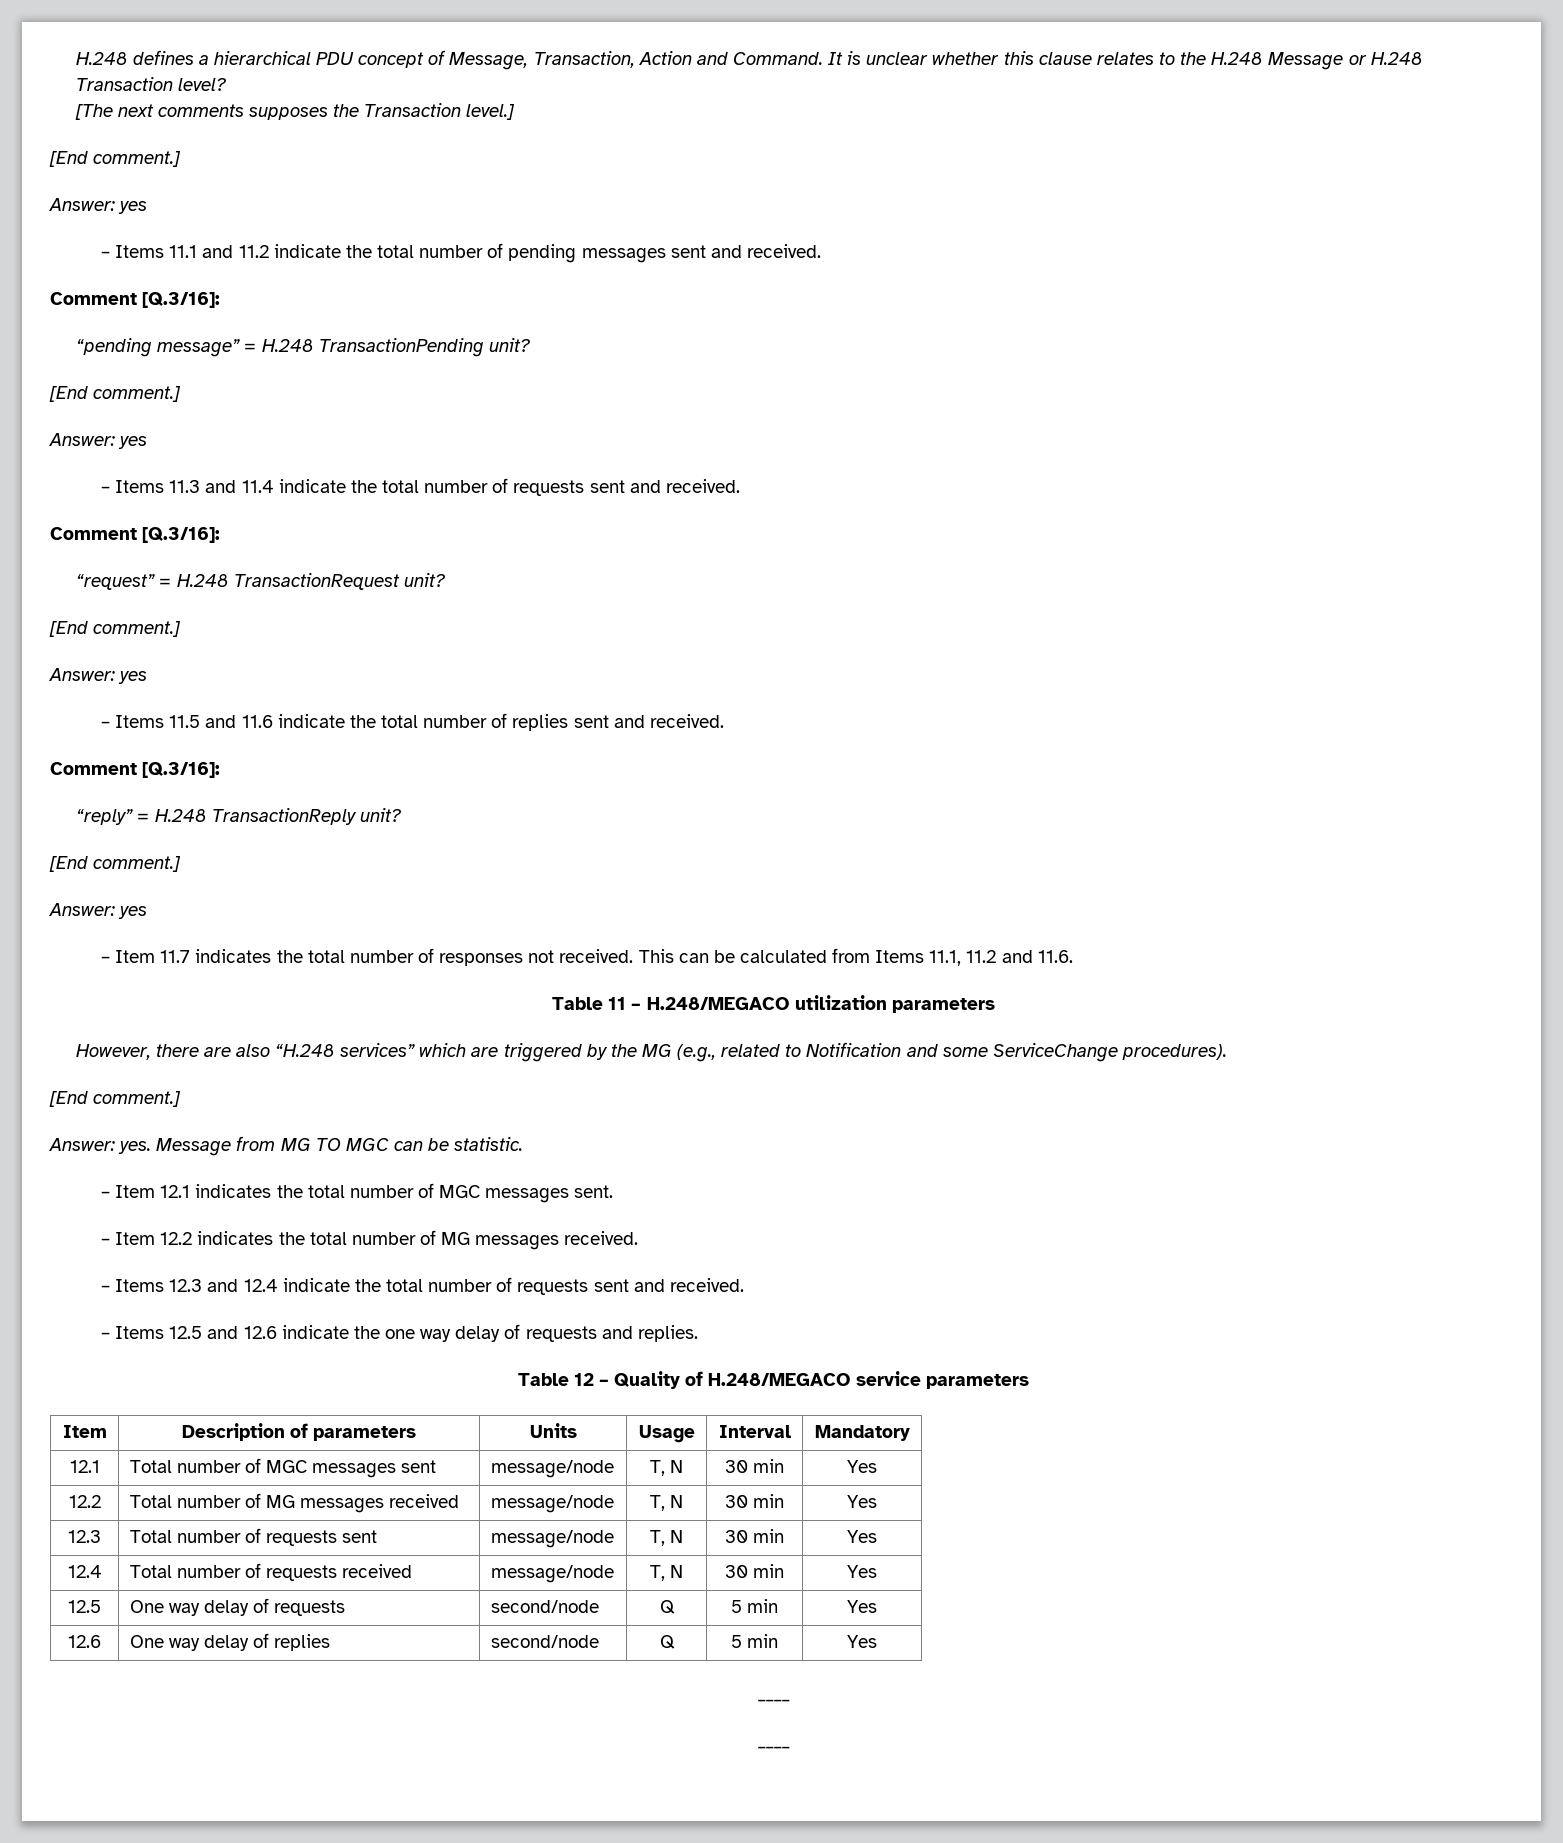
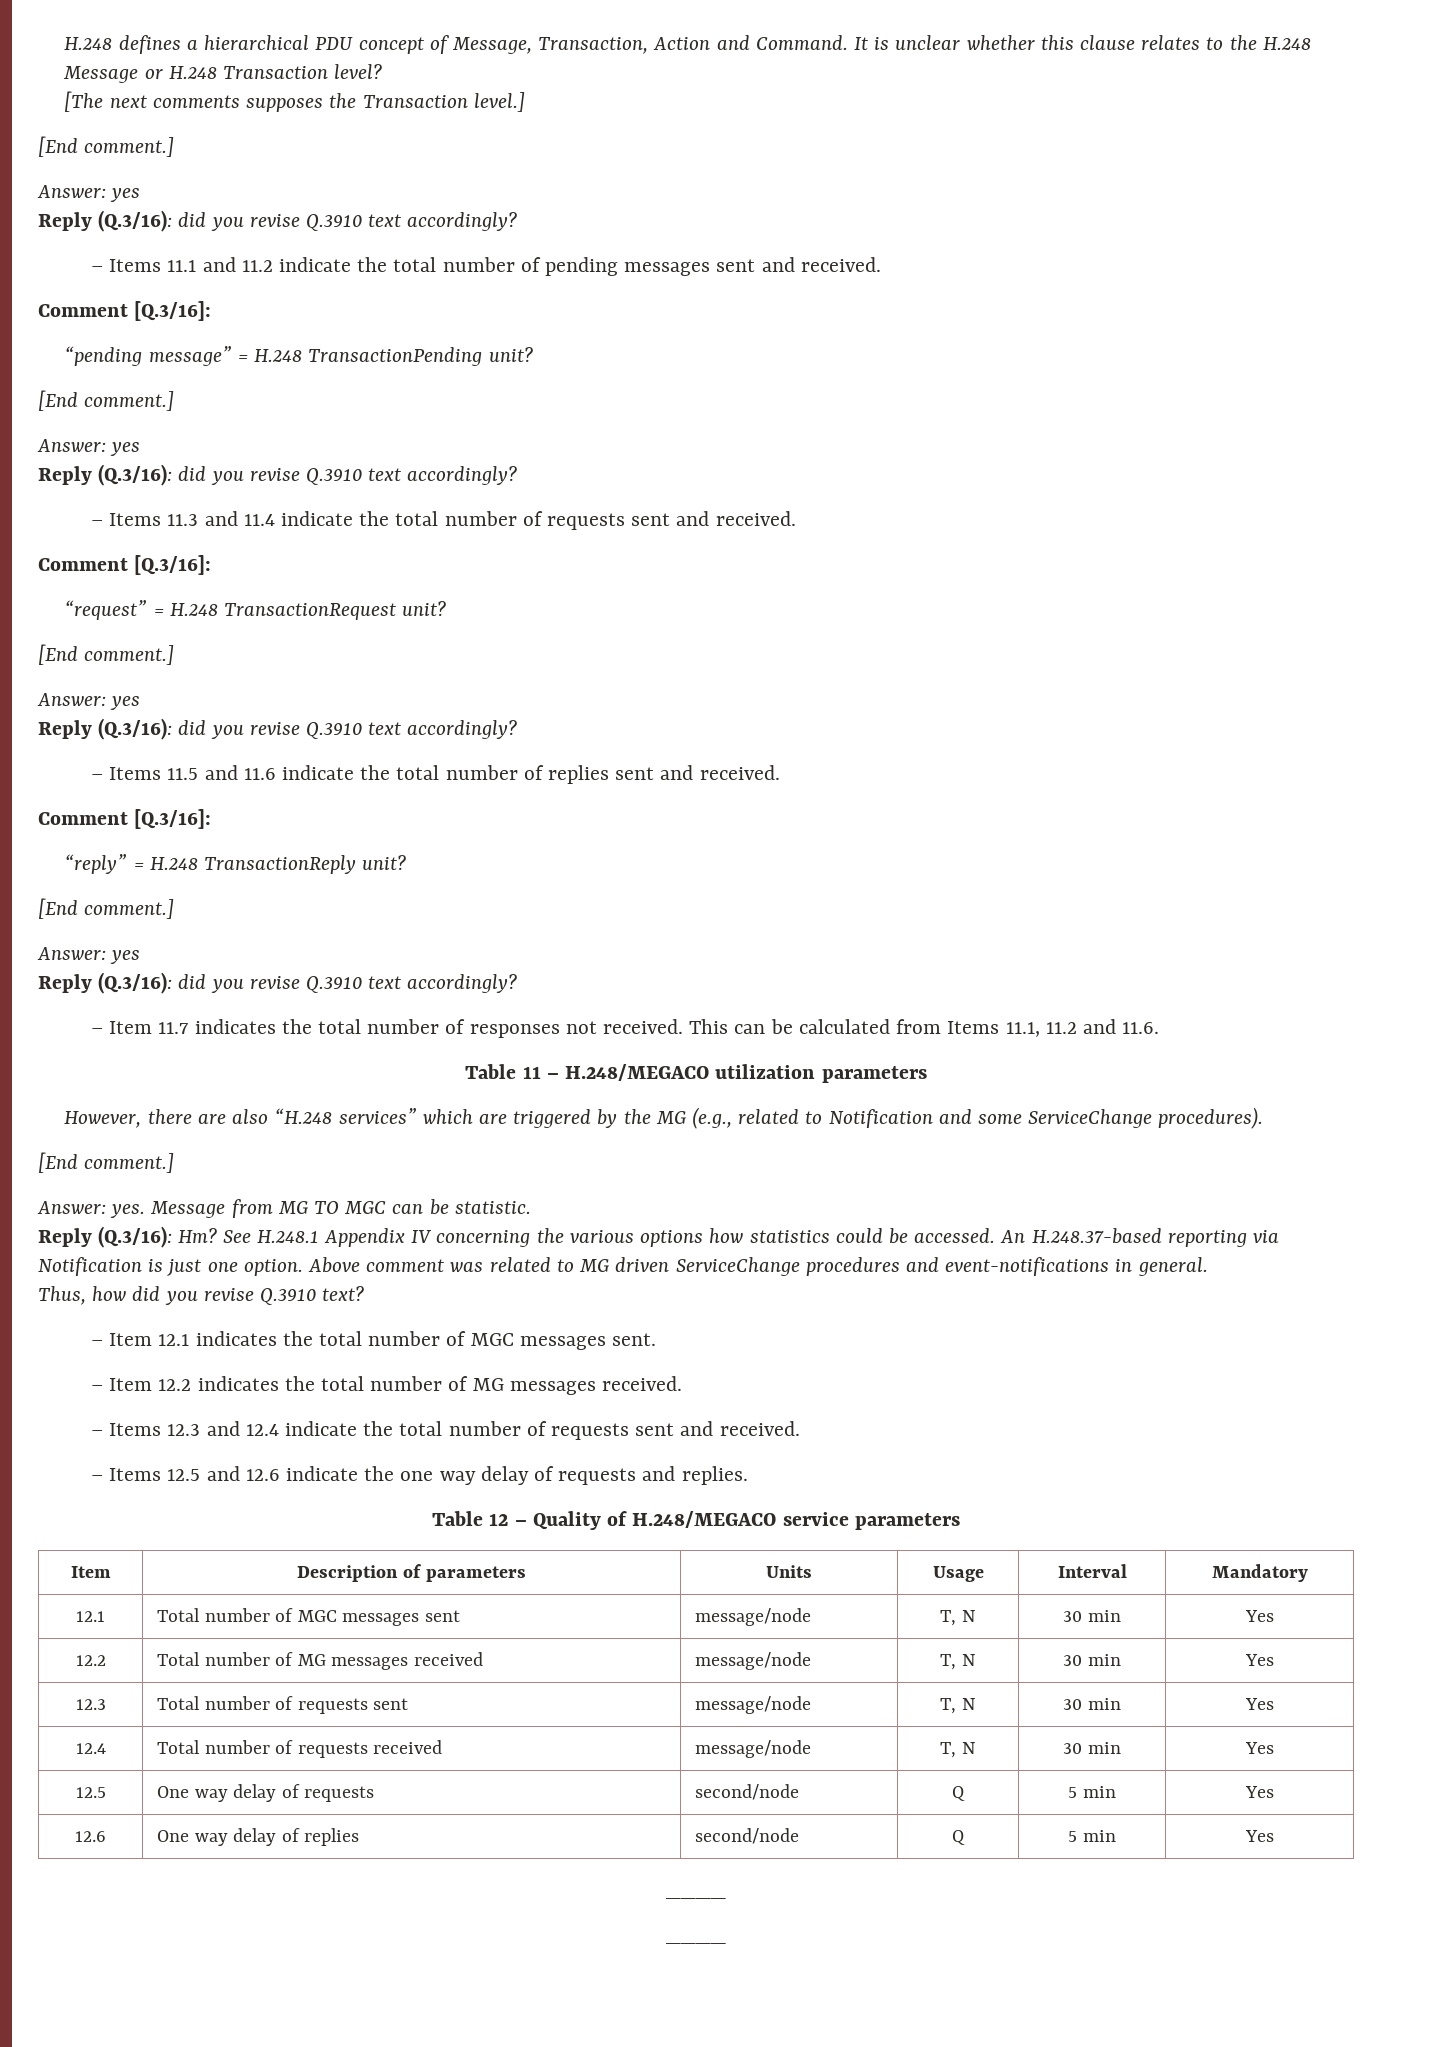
(148, 207) none -> [38,210,518,232] // Reply (Q.3/16): did you revise Q.3910 text accordingly?
(148, 442) none -> [38,464,518,486] // Reply (Q.3/16): did you revise Q.3910 text accordingly?
(148, 677) none -> [38,718,518,740] // Reply (Q.3/16): did you revise Q.3910 text accordingly?
(148, 912) none -> [38,972,518,994] // Reply (Q.3/16): did you revise Q.3910 text accordingly?
(524, 1144) none -> [38,1226,1279,1248] [38,1257,1208,1276] [38,1286,365,1305] // Reply (Q.3/16): Hm? See H.248.1 Appendix IV concerning the various options how statistics could be accessed. An H.248.37-based reporting via Notification is just one option. Above comment was related to MG driven ServiceChange procedures and event-notifications in general. // Thus, how did you revise Q.3910 text?

